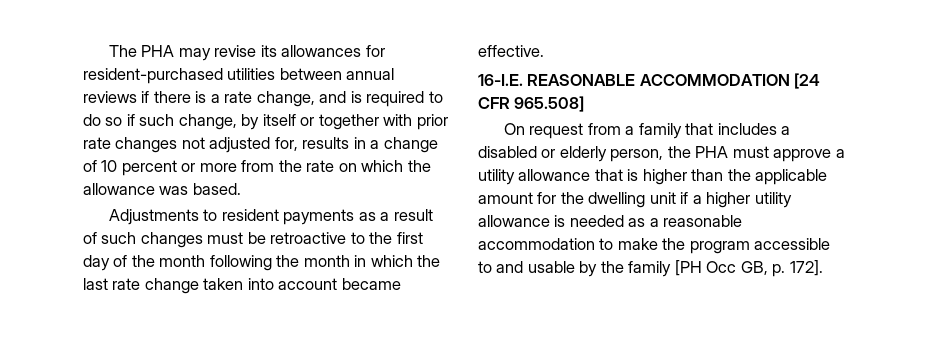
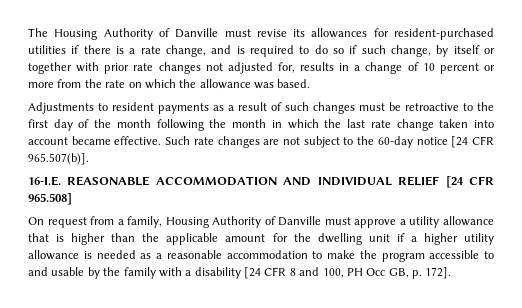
[141,45,211,61] PHA may -> [54,28,251,40] Housing Authority of Danville must
[279,68,395,80] [83,91,137,103] between annual reviews -> (66, 49) none
(544, 51) none -> [165,136,495,148] [28,153,89,165] Such rate changes are not subject to the 60-day notice [24 CFR 965.507(b)].
(790, 80) none -> [283,176,440,186] AND INDIVIDUAL RELIEF
[638,123,791,139] [478,146,729,162] family that includes a disabled or elderly person, the PHA -> [127,216,322,228] family, Housing Authority of Danville
[674,260,702,276] [PH -> [158,267,363,279] with a disability [24 CFR 8 and 100, PH

